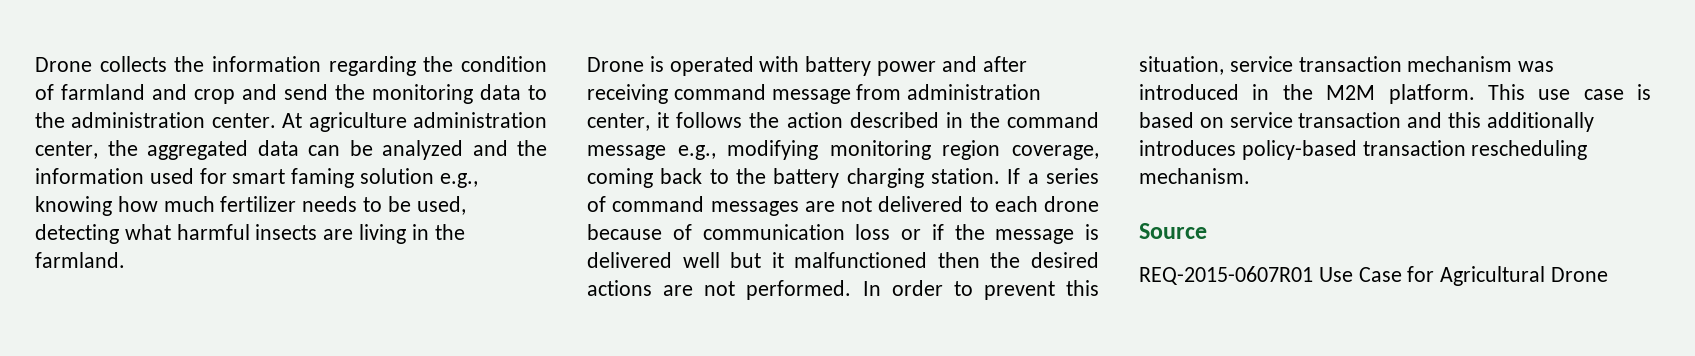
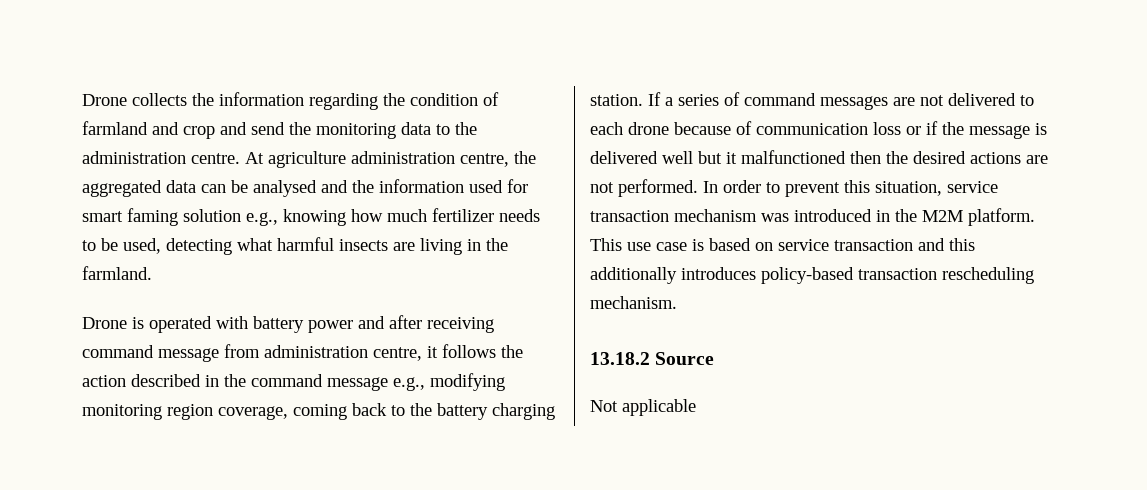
[211,113,276,128] center. -> [191,153,240,164] centre.
[35,141,98,159] center, -> [460,153,509,167] centre,
[382,140,463,160] analyzed -> [253,180,317,197] analysed
[587,113,650,131] center, -> [373,347,422,361] centre,
(1250, 176) none -> [590,352,650,365] 13.18.2
[1139,266,1609,286] REQ-2015-0607R01 Use Case for Agricultural Drone -> [590,399,696,416] Not applicable

